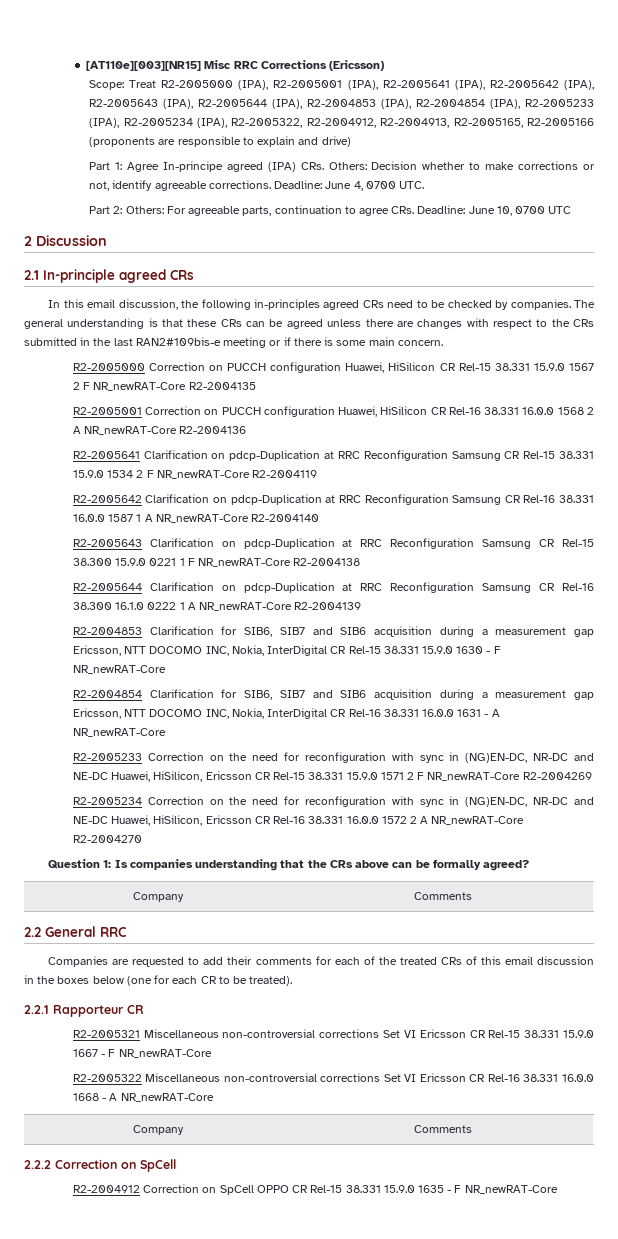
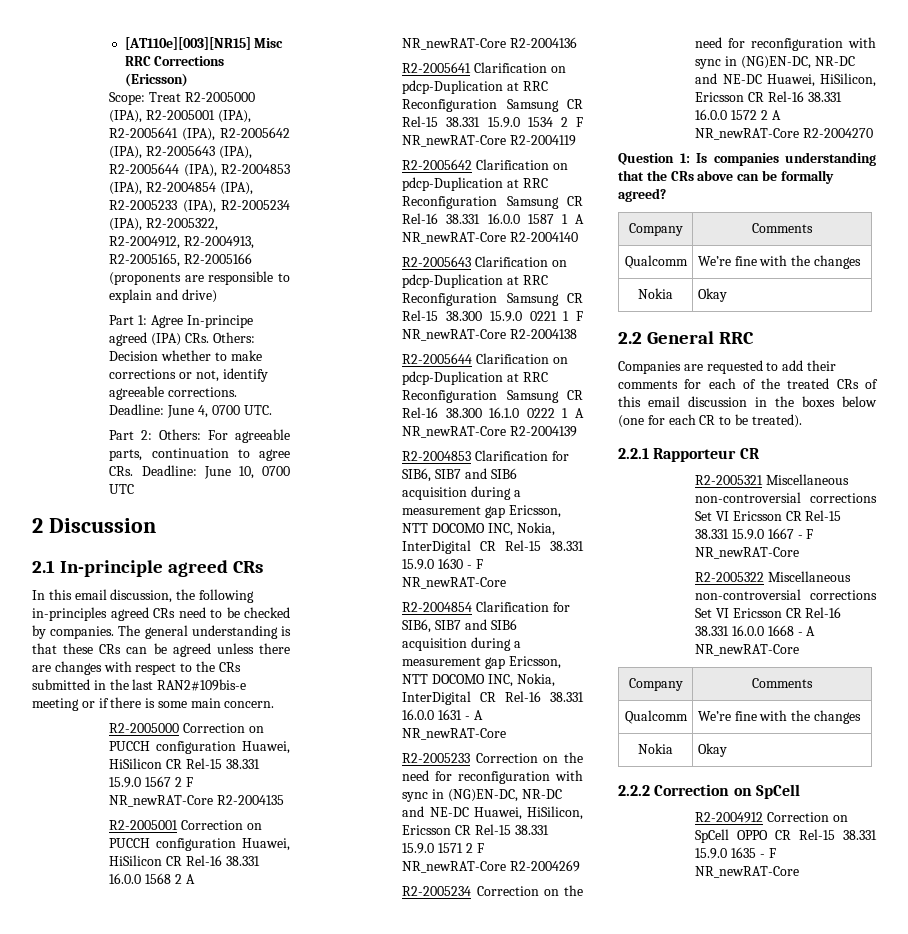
(472, 896) none -> [624,255,688,269] [697,255,861,269] [638,288,673,299] [697,288,727,302] // Qualcomm | We’re fine with the changes // Nokia | Okay
(472, 1129) none -> [624,710,688,724] [697,710,861,724] [638,743,673,754] [697,743,727,757] // Qualcomm | We’re fine with the changes // Nokia | Okay

